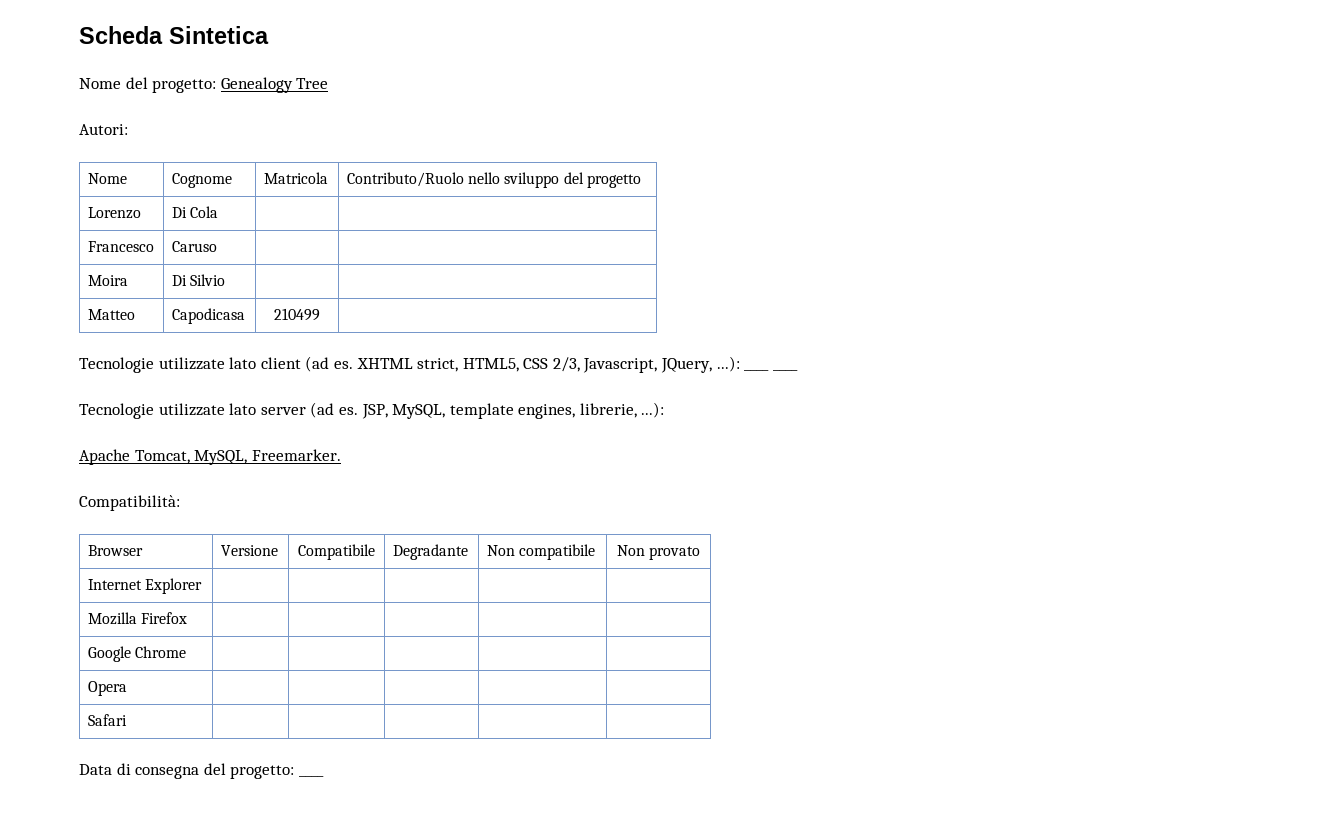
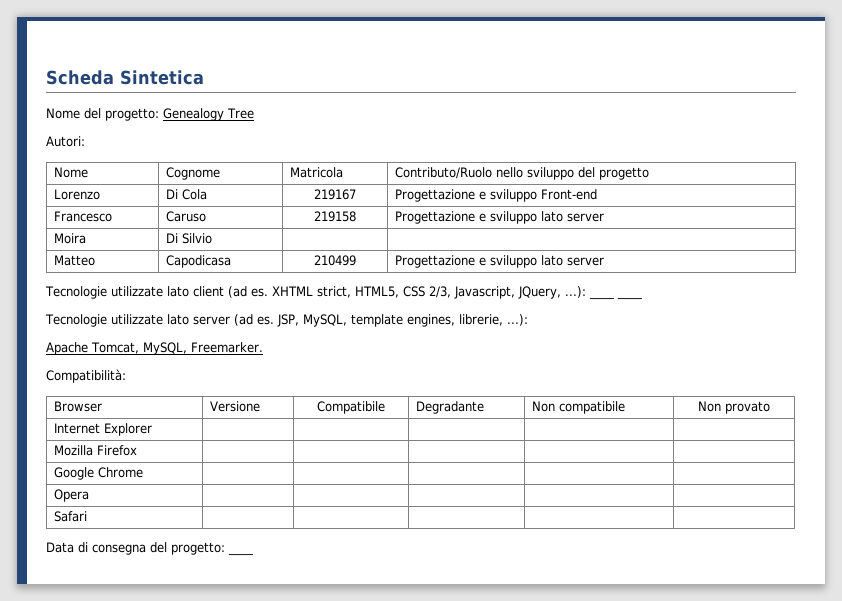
[87,241,154,252] [171,241,217,252] | // Francesco | Caruso | | -> [314,189,356,200] [395,189,598,202] [54,211,113,222] [166,211,207,222] [314,211,356,222] [395,211,605,224] 219167 | Progettazione e sviluppo Front-end // Francesco | Caruso | 219158 | Progettazione e sviluppo lato server
(320, 314) none -> [395,255,605,268] Progettazione e sviluppo lato server

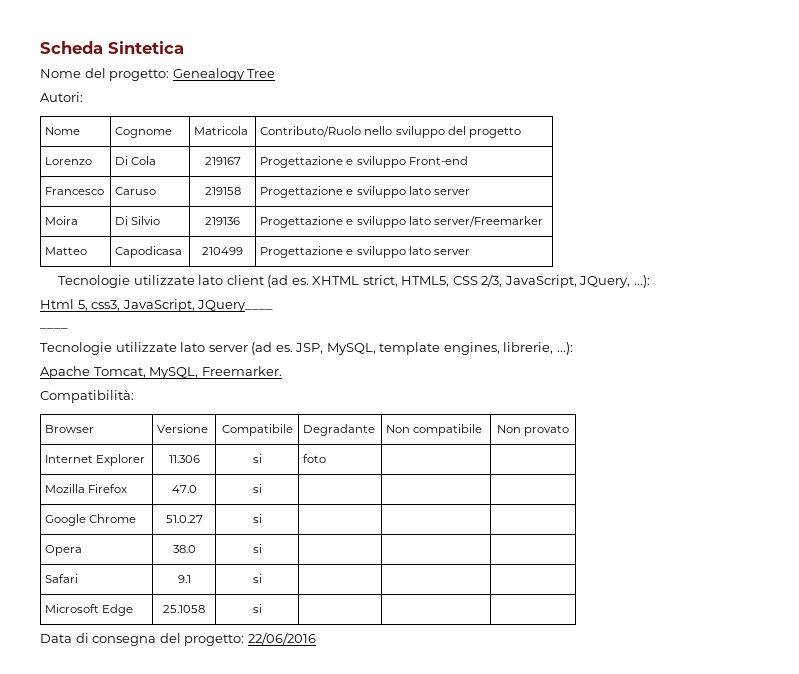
(213, 238) | -> [205,217,240,225] [260,216,543,228] 219136 | Progettazione e sviluppo lato server/Freemarker
[453,286,515,299] Javascript, -> [504,275,577,288] JavaScript,
[588,296,614,300] ____ -> [40,299,274,312] // Html 5, css3, JavaScript, JQuery____ //
(153, 429) | | -> [168,455,200,463] [252,454,262,463] [303,454,327,463] 11.306 | si | foto
(138, 450) | -> [171,485,197,493] [252,484,262,493] 47.0 | si
(144, 472) | -> [165,515,203,523] [252,514,262,523] 51.0.27 | si
(90, 495) | -> [172,545,196,553] [252,544,262,553] 38.0 | si
(88, 516) | -> [177,575,191,583] [252,574,262,583] [45,604,134,616] [163,605,205,613] [252,604,262,613] 9.1 | si | | | // Microsoft Edge | 25.1058 | si
[228,552,253,556] ____ -> [247,632,316,645] 22/06/2016

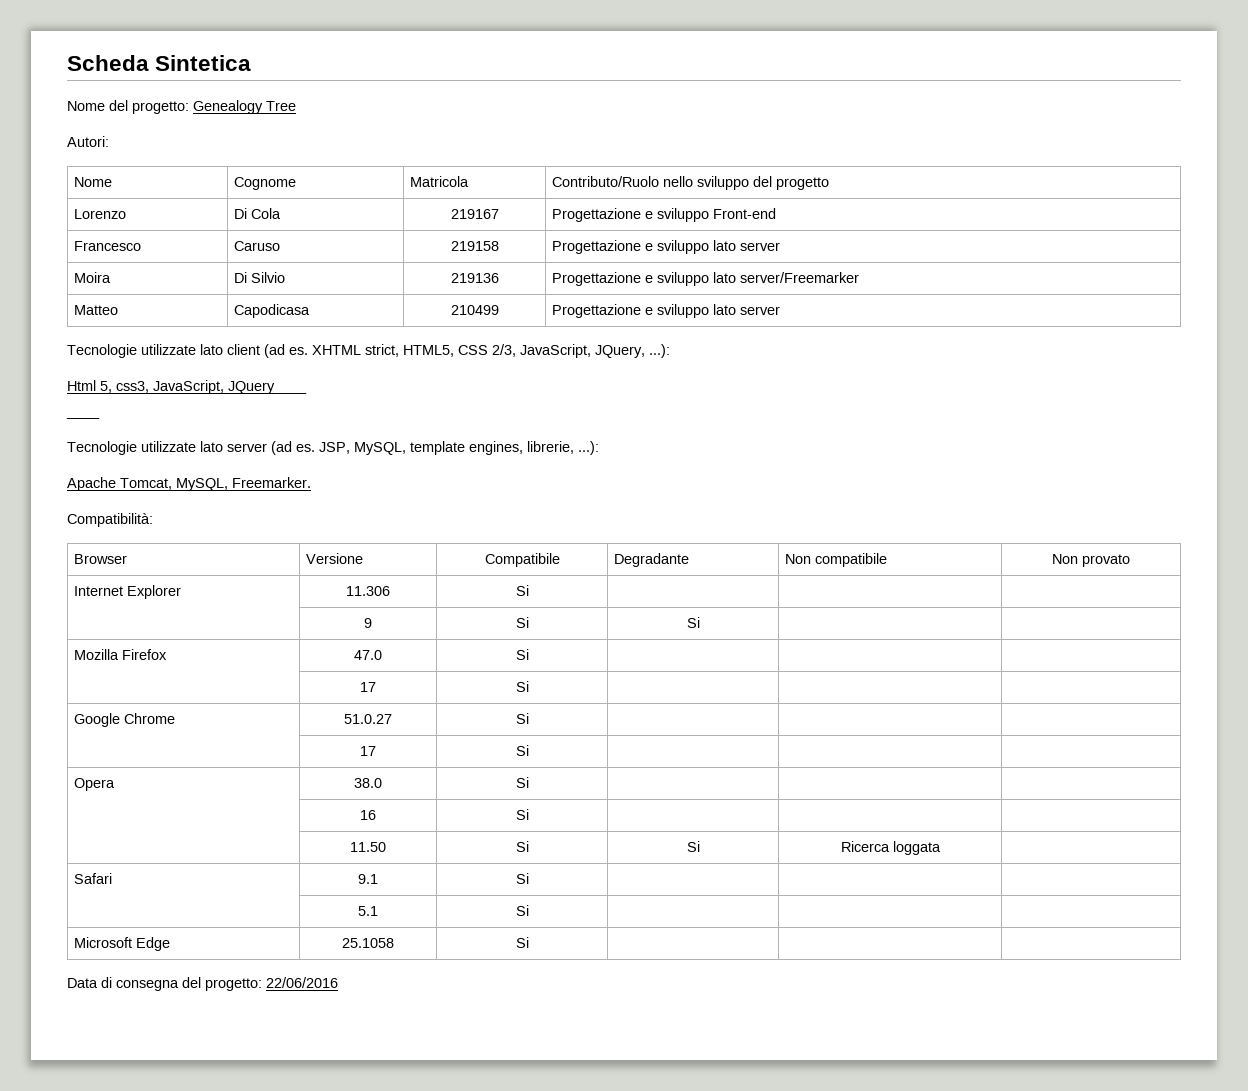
[252,454,262,463] [303,454,327,463] si | foto -> [515,585,529,596] [364,618,372,628] [515,617,529,628] [686,617,700,628] Si | | | // | 9 | Si | Si
[252,484,262,493] si -> [515,649,529,660] [360,682,376,692] [515,681,529,692] Si | | | // | 17 | Si
[252,514,262,523] si -> [515,713,529,724] [360,746,376,756] [515,745,529,756] Si | | | // | 17 | Si
[252,544,262,553] si | | -> [515,777,529,788] [360,810,376,820] [515,809,529,820] [350,842,386,852] [515,841,529,852] [686,841,700,852] [840,841,941,855] Si | | | // | 16 | Si | | | // | 11.50 | Si | Si | Ricerca loggata
[252,574,262,583] si -> [515,873,529,884] [358,906,378,916] [515,905,529,916] Si | | | // | 5.1 | Si
[252,604,262,613] si -> [515,937,529,948] Si

